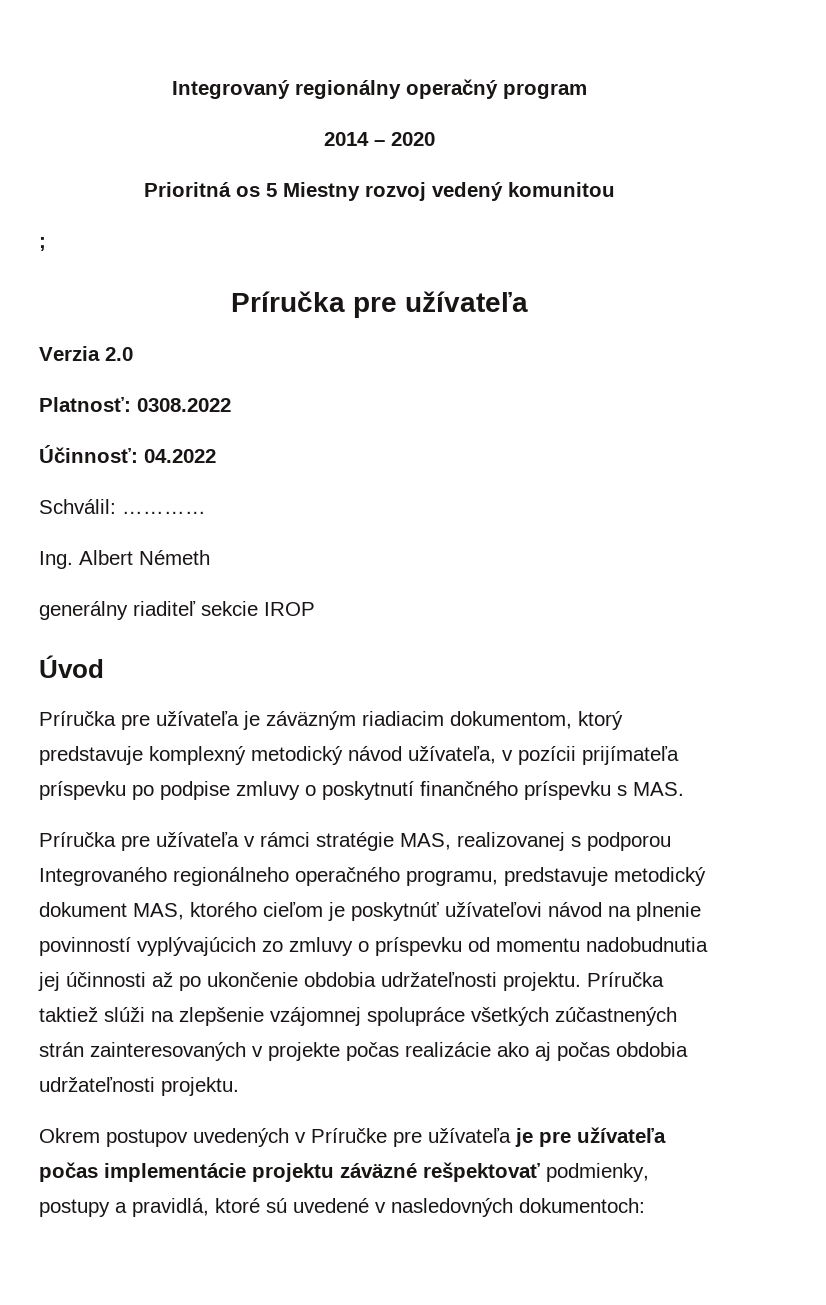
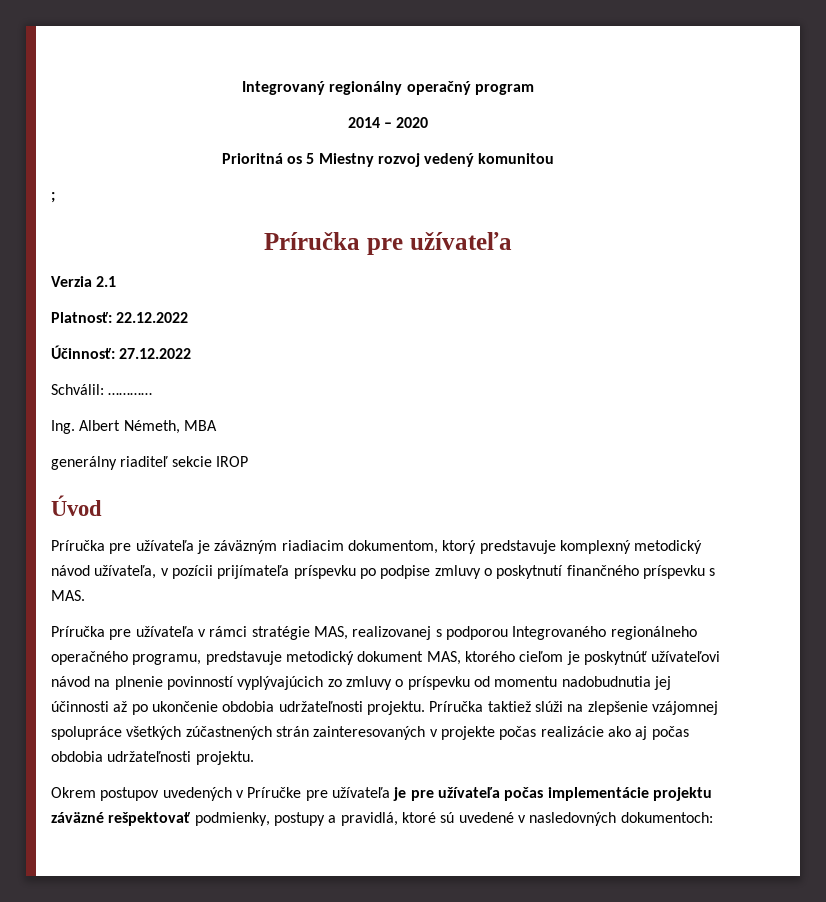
[105,347,133,361] 2.0 -> [96,276,117,287] 2.1
[137,398,231,412] 0308.2022 -> [116,312,189,323] 22.12.2022
[144,449,216,463] 04.2022 -> [119,348,192,359] 27.12.2022
[139,550,210,565] Németh -> [123,420,217,434] Németh, MBA

